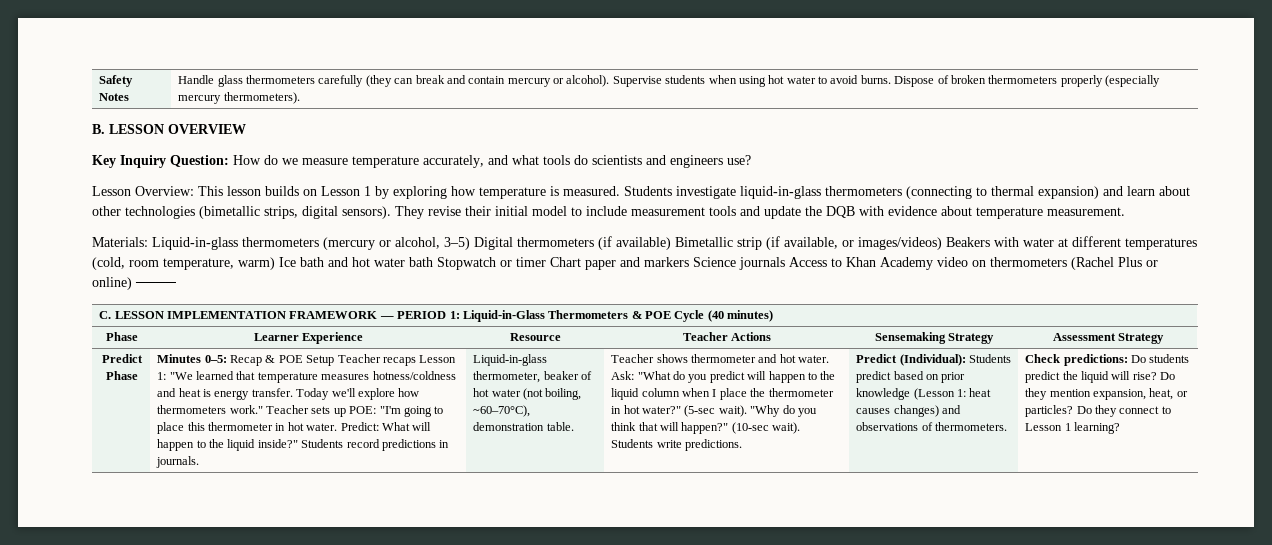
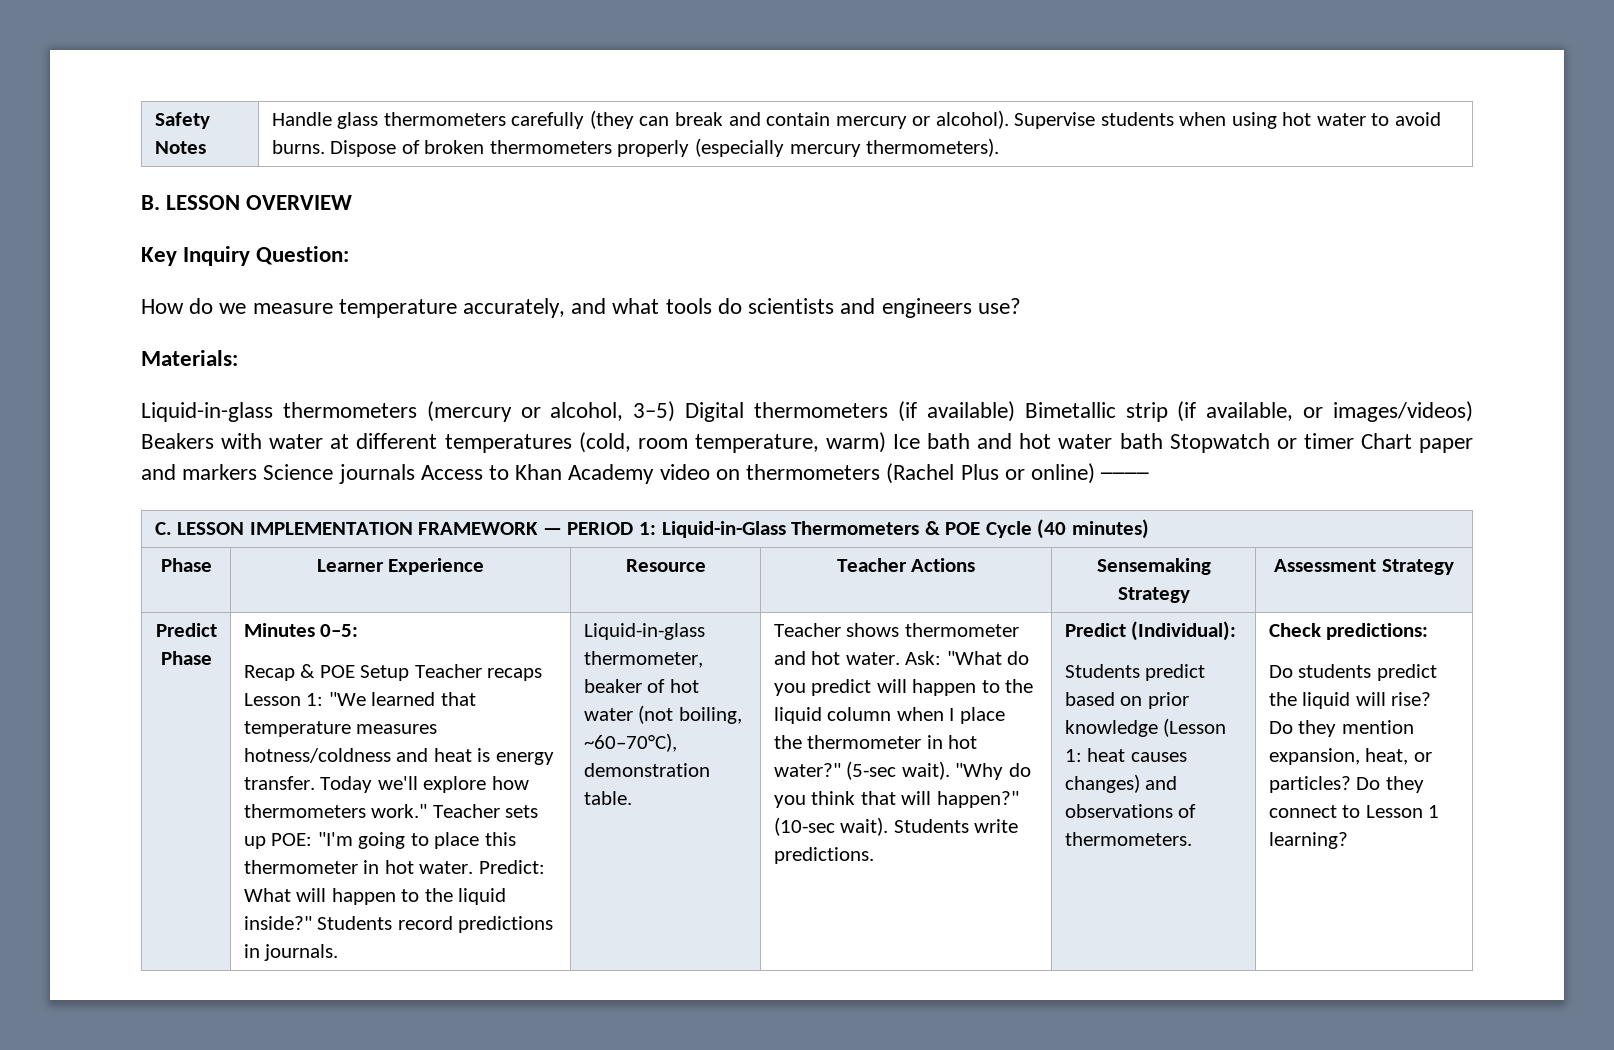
(229, 161) none -> (350, 255) //
[92,186,1190,199] [92,206,1125,219] [92,237,148,247] Lesson Overview: This lesson builds on Lesson 1 by exploring how temperature is measured. Students investigate liquid-in-glass thermometers (connecting to thermal expansion) and learn about other technologies (bimetallic strips, digital sensors). They revise their initial model to include measurement tools and update the DQB with evidence about temperature measurement. // Materials: -> [141,350,238,366] Materials: //
(227, 359) none -> (359, 630) //
(966, 360) none -> (1237, 631) //
(1128, 360) none -> (1429, 631) //

